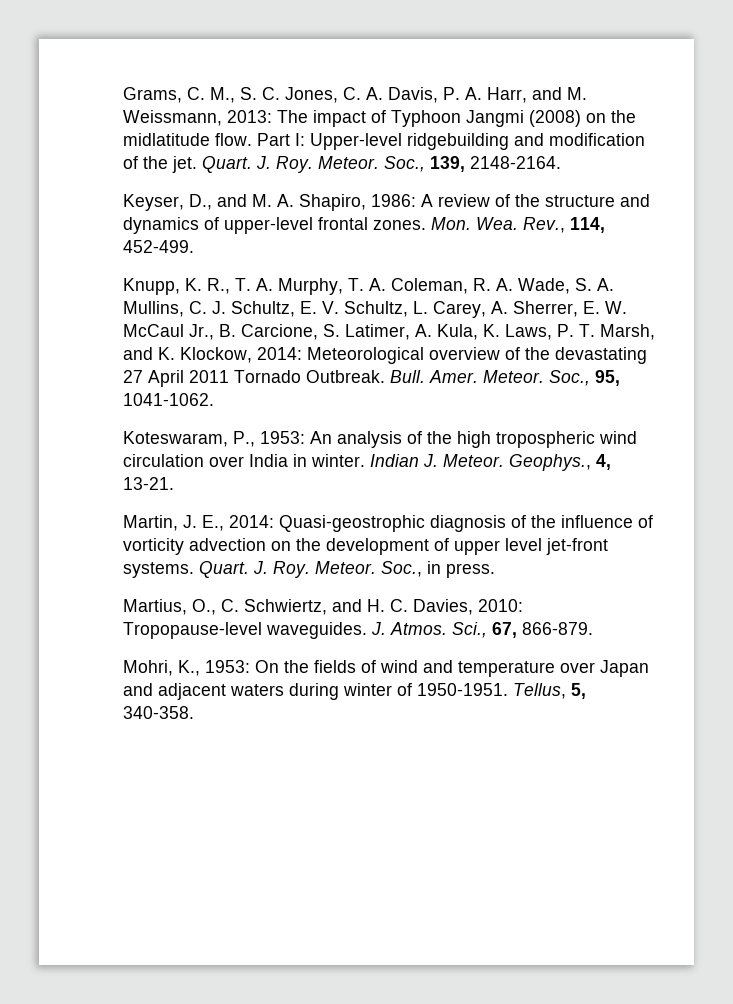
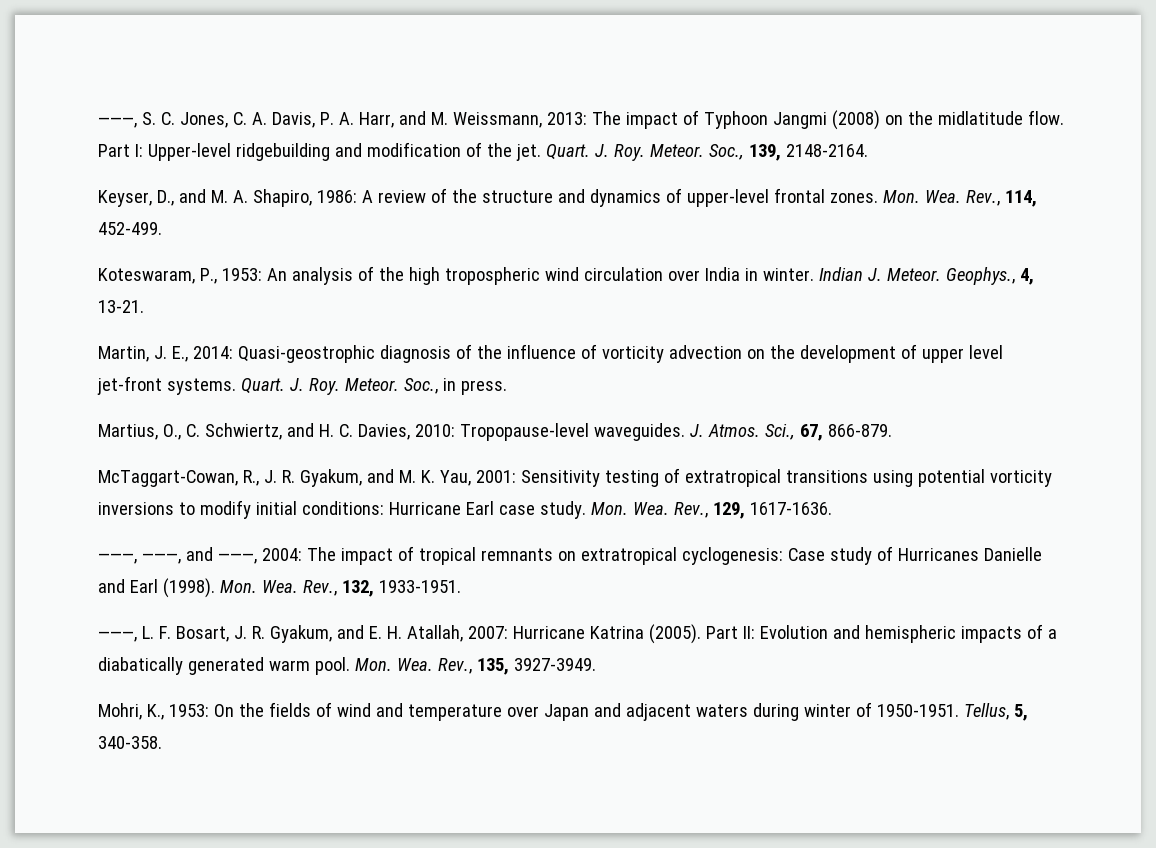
[122,87,235,103] Grams, C. M., -> [97,117,137,128] ———,
[122,278,614,295] [122,301,627,318] [122,324,655,340] [122,347,647,364] [122,370,620,387] [122,393,214,406] // Knupp, K. R., T. A. Murphy, T. A. Coleman, R. A. Wade, S. A. Mullins, C. J. Schultz, E. V. Schultz, L. Carey, A. Sherrer, E. W. McCaul Jr., B. Carcione, S. Latimer, A. Kula, K. Laws, P. T. Marsh, and K. Klockow, 2014: Meteorological overview of the devastating 27 April 2011 Tornado Outbreak. Bull. Amer. Meteor. Soc., 95, 1041-1062. -> (162, 228) none
(593, 628) none -> [97,468,1052,487] [97,500,832,519] [97,546,1042,565] [97,578,461,598] [97,624,1057,644] [97,657,596,675] // McTaggart-Cowan, R., J. R. Gyakum, and M. K. Yau, 2001: Sensitivity testing of extratropical transitions using potential vorticity inversions to modify initial conditions: Hurricane Earl case study. Mon. Wea. Rev., 129, 1617-1636. // ———, ———, and ———, 2004: The impact of tropical remnants on extratropical cyclogenesis: Case study of Hurricanes Danielle and Earl (1998). Mon. Wea. Rev., 132, 1933-1951. // ———, L. F. Bosart, J. R. Gyakum, and E. H. Atallah, 2007: Hurricane Katrina (2005). Part II: Evolution and hemispheric impacts of a diabatically generated warm pool. Mon. Wea. Rev., 135, 3927-3949.

